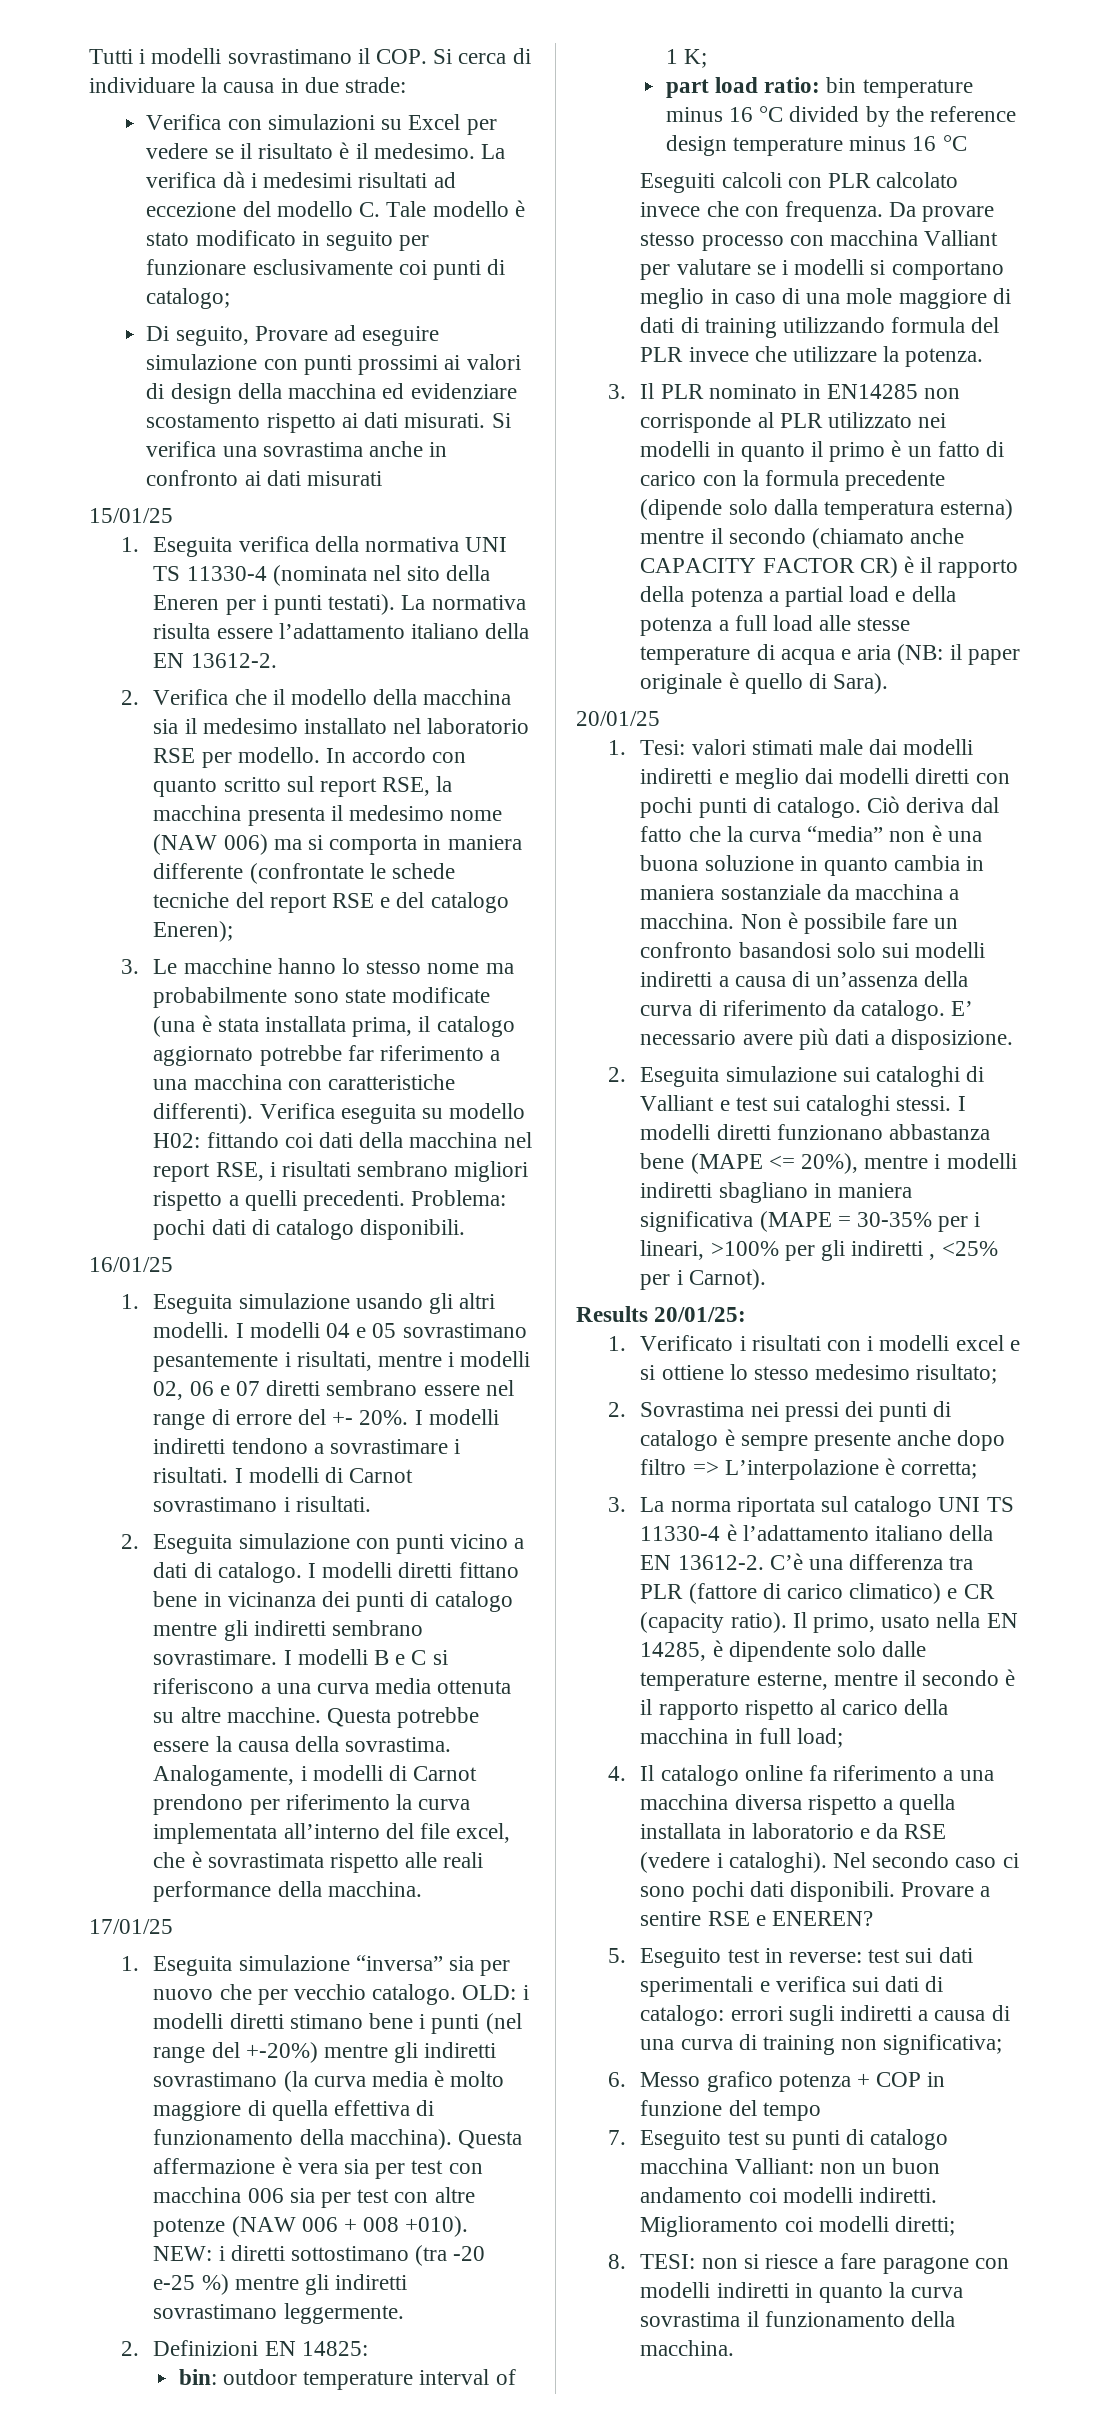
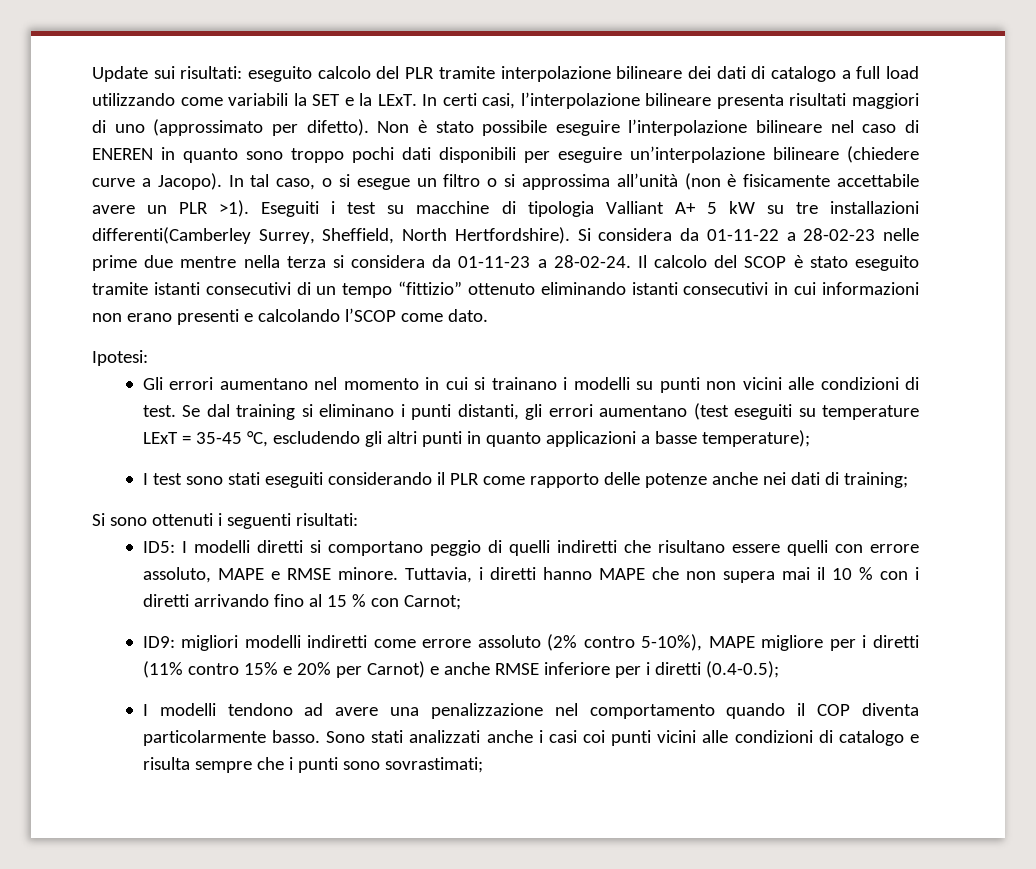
[89,48,531,64] [89,77,407,93] [146,114,497,135] [146,142,505,159] [146,171,456,188] [146,200,525,217] [146,230,430,251] [146,259,506,280] [146,288,231,309] [146,325,440,346] [146,354,521,375] [146,383,517,404] [146,412,511,433] [146,441,448,457] [146,470,383,486] [89,508,173,523] [121,536,508,557] [153,565,491,586] [153,594,526,615] [153,623,530,639] [153,653,277,668] [121,689,512,705] [153,718,530,734] [153,747,467,768] [153,776,453,797] [153,805,503,826] [153,834,522,855] [153,863,455,884] [153,892,509,913] [153,921,234,942] [121,958,514,974] [153,987,490,1008] [153,1015,515,1037] [153,1045,501,1066] [153,1074,455,1090] [153,1103,526,1124] [153,1132,532,1148] [153,1161,529,1182] [153,1190,507,1211] [153,1219,466,1240] [89,1257,173,1272] [121,1293,496,1314] [153,1322,527,1338] [153,1351,531,1372] [153,1380,514,1400] [153,1409,499,1430] [153,1438,461,1454] [153,1467,414,1483] [153,1496,371,1512] [121,1533,525,1554] [153,1562,519,1583] [153,1591,513,1612] [153,1620,423,1641] [153,1649,448,1665] [153,1678,512,1694] [153,1707,480,1728] [153,1736,452,1752] [153,1765,478,1786] [153,1794,471,1815] [153,1823,511,1844] [153,1851,484,1873] [153,1881,422,1902] [89,1919,173,1934] [121,1955,511,1976] [153,1984,529,2005] [153,2013,522,2034] [153,2042,497,2063] [153,2070,505,2092] [153,2100,435,2121] [153,2129,522,2150] [153,2157,483,2179] [153,2187,475,2208] [153,2216,469,2237] [153,2245,486,2266] [153,2274,408,2295] [153,2303,404,2324] [121,2340,368,2356] [178,2369,516,2390] [665,49,707,68] [665,77,973,98] [665,106,1016,127] [665,135,967,156] [640,172,959,193] [640,201,995,222] [640,230,999,251] [640,259,1004,280] [640,288,1011,309] [640,317,1000,338] [640,346,984,367] [608,383,961,399] [640,412,947,433] [640,440,1005,462] [640,470,946,491] [640,499,1014,520] [640,528,965,549] [640,556,1019,578] [640,586,956,607] [640,615,911,636] [640,644,1020,665] [640,672,889,694] [576,711,660,726] [608,739,974,755] [640,768,1010,789] [640,796,999,818] [640,825,982,842] [640,855,985,876] [640,884,960,900] [640,912,959,934] [640,942,986,958] [640,971,969,987] [640,1000,974,1021] [640,1028,1014,1050] [608,1066,985,1087] [640,1095,966,1116] [640,1124,990,1140] [640,1153,1017,1174] [640,1182,912,1203] [640,1211,981,1232] [640,1240,998,1261] [640,1269,766,1290] [576,1306,747,1322] [608,1335,1020,1351] [640,1364,998,1384] [608,1401,952,1422] [640,1429,1006,1451] [640,1458,978,1480] [608,1496,1014,1517] [640,1524,994,1541] [640,1553,974,1570] [640,1583,995,1604] [640,1612,1018,1633] [640,1640,927,1662] [640,1669,1016,1691] [640,1699,949,1720] [640,1728,843,1748] [608,1765,994,1786] [640,1794,956,1815] [640,1823,947,1839] [640,1852,1019,1873] [640,1881,991,1902] [640,1911,873,1926] [608,1947,973,1968] [640,1976,944,1997] [640,2005,1010,2026] [640,2034,1003,2055] [608,2071,946,2092] [640,2100,821,2121] [608,2129,949,2150] [640,2158,941,2174] [640,2187,937,2203] [640,2216,955,2237] [608,2253,1009,2274] [640,2282,964,2303] [640,2311,955,2327] [640,2340,735,2356] Tutti i modelli sovrastimano il COP. Si cerca di individuare la causa in due strade: // Verifica con simulazioni su Excel per vedere se il risultato è il medesimo. La verifica dà i medesimi risultati ad eccezione del modello C. Tale modello è stato modificato in seguito per funzionare esclusivamente coi punti di catalogo; // Di seguito, Provare ad eseguire simulazione con punti prossimi ai valori di design della macchina ed evidenziare scostamento rispetto ai dati misurati. Si verifica una sovrastima anche in confronto ai dati misurati // 15/01/25 // 1. Eseguita verifica della normativa UNI TS 11330-4 (nominata nel sito della Eneren per i punti testati). La normativa risulta essere l’adattamento italiano della EN 13612-2. // 2. Verifica che il modello della macchina sia il medesimo installato nel laboratorio RSE per modello. In accordo con quanto scritto sul report RSE, la macchina presenta il medesimo nome (NAW 006) ma si comporta in maniera differente (confrontate le schede tecniche del report RSE e del catalogo Eneren); // 3. Le macchine hanno lo stesso nome ma probabilmente sono state modificate (una è stata installata prima, il catalogo aggiornato potrebbe far riferimento a una macchina con caratteristiche differenti). Verifica eseguita su modello H02: fittando coi dati della macchina nel report RSE, i risultati sembrano migliori rispetto a quelli precedenti. Problema: pochi dati di catalogo disponibili. // 16/01/25 // 1. Eseguita simulazione usando gli altri modelli. I modelli 04 e 05 sovrastimano pesantemente i risultati, mentre i modelli 02, 06 e 07 diretti sembrano essere nel range di errore del +- 20%. I modelli indiretti tendono a sovrastimare i risultati. I modelli di Carnot sovrastimano i risultati. // 2. Eseguita simulazione con punti vicino a dati di catalogo. I modelli diretti fittano bene in vicinanza dei punti di catalogo mentre gli indiretti sembrano sovrastimare. I modelli B e C si riferiscono a una curva media ottenuta su altre macchine. Questa potrebbe essere la causa della sovrastima. Analogamente, i modelli di Carnot prendono per riferimento la curva implementata all’interno del file excel, che è sovrastimata rispetto alle reali performance della macchina. // 17/01/25 // 1. Eseguita simulazione “inversa” sia per nuovo che per vecchio catalogo. OLD: i modelli diretti stimano bene i punti (nel range del +-20%) mentre gli indiretti sovrastimano (la curva media è molto maggiore di quella effettiva di funzionamento della macchina). Questa affermazione è vera sia per test con macchina 006 sia per test con altre potenze (NAW 006 + 008 +010). NEW: i diretti sottostimano (tra -20 e-25 %) mentre gli indiretti sovrastimano leggermente. // 2. Definizioni EN 14825: // bin: outdoor temperature interval of 1 K; // part load ratio: bin temperature minus 16 °C divided by the reference design temperature minus 16 °C // Eseguiti calcoli con PLR calcolato invece che con frequenza. Da provare stesso processo con macchina Valliant per valutare se i modelli si comportano meglio in caso di una mole maggiore di dati di training utilizzando formula del PLR invece che utilizzare la potenza. // 3. Il PLR nominato in EN14285 non corrisponde al PLR utilizzato nei modelli in quanto il primo è un fatto di carico con la formula precedente (dipende solo dalla temperatura esterna) mentre il secondo (chiamato anche CAPACITY FACTOR CR) è il rapporto della potenza a partial load e della potenza a full load alle stesse temperature di acqua e aria (NB: il paper originale è quello di Sara). // 20/01/25 // 1. Tesi: valori stimati male dai modelli indiretti e meglio dai modelli diretti con pochi punti di catalogo. Ciò deriva dal fatto che la curva “media” non è una buona soluzione in quanto cambia in maniera sostanziale da macchina a macchina. Non è possibile fare un confronto basandosi solo sui modelli indiretti a causa di un’assenza della curva di riferimento da catalogo. E’ necessario avere più dati a disposizione. // 2. Eseguita simulazione sui cataloghi di Valliant e test sui cataloghi stessi. I modelli diretti funzionano abbastanza bene (MAPE <= 20%), mentre i modelli indiretti sbagliano in maniera significativa (MAPE = 30-35% per i lineari, >100% per gli indiretti , <25% per i Carnot). // Results 20/01/25: // 1. Verificato i risultati con i modelli excel e si ottiene lo stesso medesimo risultato; // 2. Sovrastima nei pressi dei punti di catalogo è sempre presente anche dopo filtro => L’interpolazione è corretta; // 3. La norma riportata sul catalogo UNI TS 11330-4 è l’adattamento italiano della EN 13612-2. C’è una differenza tra PLR (fattore di carico climatico) e CR (capacity ratio). Il primo, usato nella EN 14285, è dipendente solo dalle temperature esterne, mentre il secondo è il rapporto rispetto al carico della macchina in full load; // 4. Il catalogo online fa riferimento a una macchina diversa rispetto a quella installata in laboratorio e da RSE (vedere i cataloghi). Nel secondo caso ci sono pochi dati disponibili. Provare a sentire RSE e ENEREN? // 5. Eseguito test in reverse: test sui dati sperimentali e verifica sui dati di catalogo: errori sugli indiretti a causa di una curva di training non significativa; // 6. Messo grafico potenza + COP in funzione del tempo // 7. Eseguito test su punti di catalogo macchina Valliant: non un buon andamento coi modelli indiretti. Miglioramento coi modelli diretti; // 8. TESI: non si riesce a fare paragone con modelli indiretti in quanto la curva sovrastima il funzionamento della macchina. -> [92,66,919,82] [92,92,919,109] [92,119,919,136] [92,146,919,163] [92,173,920,190] [92,200,919,217] [92,227,920,244] [92,255,919,271] [92,281,919,298] [92,308,488,325] [92,350,148,366] [142,377,920,393] [142,403,920,420] [142,430,810,447] [142,472,908,488] [92,513,358,529] [142,540,919,556] [142,567,920,583] [142,594,461,610] [142,634,919,651] [142,661,779,678] [142,703,920,719] [142,730,919,746] [142,757,483,773] Update sui risultati: eseguito calcolo del PLR tramite interpolazione bilineare dei dati di catalogo a full load utilizzando come variabili la SET e la LExT. In certi casi, l’interpolazione bilineare presenta risultati maggiori di uno (approssimato per difetto). Non è stato possibile eseguire l’interpolazione bilineare nel caso di ENEREN in quanto sono troppo pochi dati disponibili per eseguire un’interpolazione bilineare (chiedere curve a Jacopo). In tal caso, o si esegue un filtro o si approssima all’unità (non è fisicamente accettabile avere un PLR >1). Eseguiti i test su macchine di tipologia Valliant A+ 5 kW su tre installazioni differenti(Camberley Surrey, Sheffield, North Hertfordshire). Si considera da 01-11-22 a 28-02-23 nelle prime due mentre nella terza si considera da 01-11-23 a 28-02-24. Il calcolo del SCOP è stato eseguito tramite istanti consecutivi di un tempo “fittizio” ottenuto eliminando istanti consecutivi in cui informazioni non erano presenti e calcolando l’SCOP come dato. // Ipotesi: // Gli errori aumentano nel momento in cui si trainano i modelli su punti non vicini alle condizioni di test. Se dal training si eliminano i punti distanti, gli errori aumentano (test eseguiti su temperature LExT = 35-45 °C, escludendo gli altri punti in quanto applicazioni a basse temperature); // I test sono stati eseguiti considerando il PLR come rapporto delle potenze anche nei dati di training; // Si sono ottenuti i seguenti risultati: // ID5: I modelli diretti si comportano peggio di quelli indiretti che risultano essere quelli con errore assoluto, MAPE e RMSE minore. Tuttavia, i diretti hanno MAPE che non supera mai il 10 % con i diretti arrivando fino al 15 % con Carnot; // ID9: migliori modelli indiretti come errore assoluto (2% contro 5-10%), MAPE migliore per i diretti (11% contro 15% e 20% per Carnot) e anche RMSE inferiore per i diretti (0.4-0.5); // I modelli tendono ad avere una penalizzazione nel comportamento quando il COP diventa particolarmente basso. Sono stati analizzati anche i casi coi punti vicini alle condizioni di catalogo e risulta sempre che i punti sono sovrastimati;

